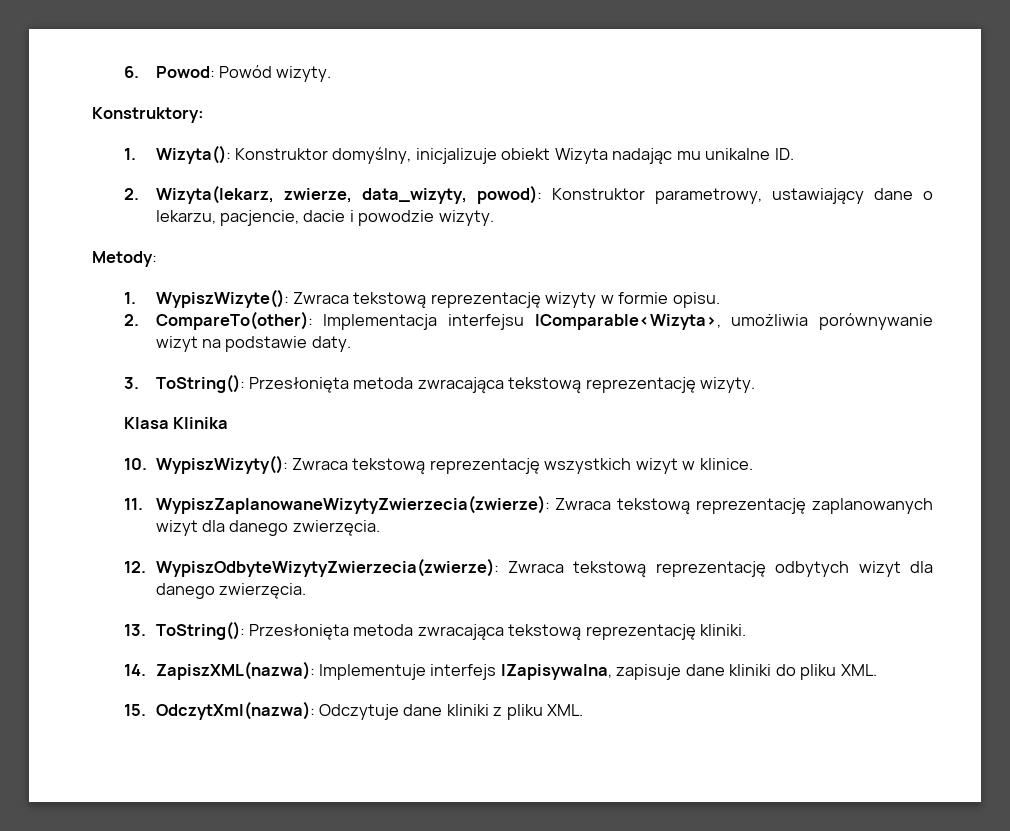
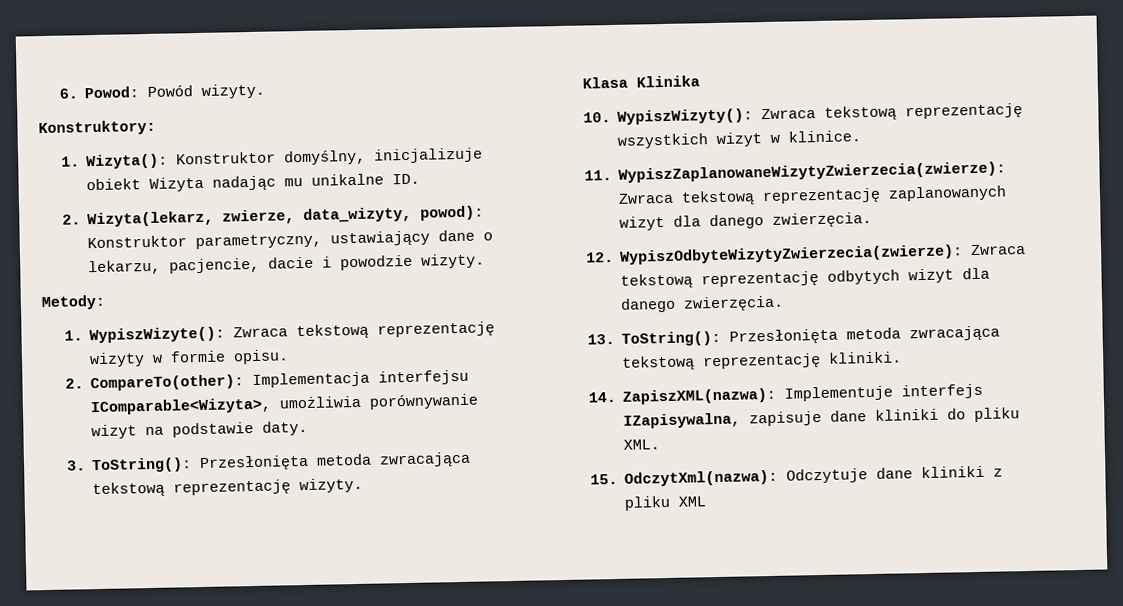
[654,188,762,204] parametrowy, -> [195,233,323,250] parametryczny,
[547,704,584,716] XML. -> [678,496,707,507] XML

